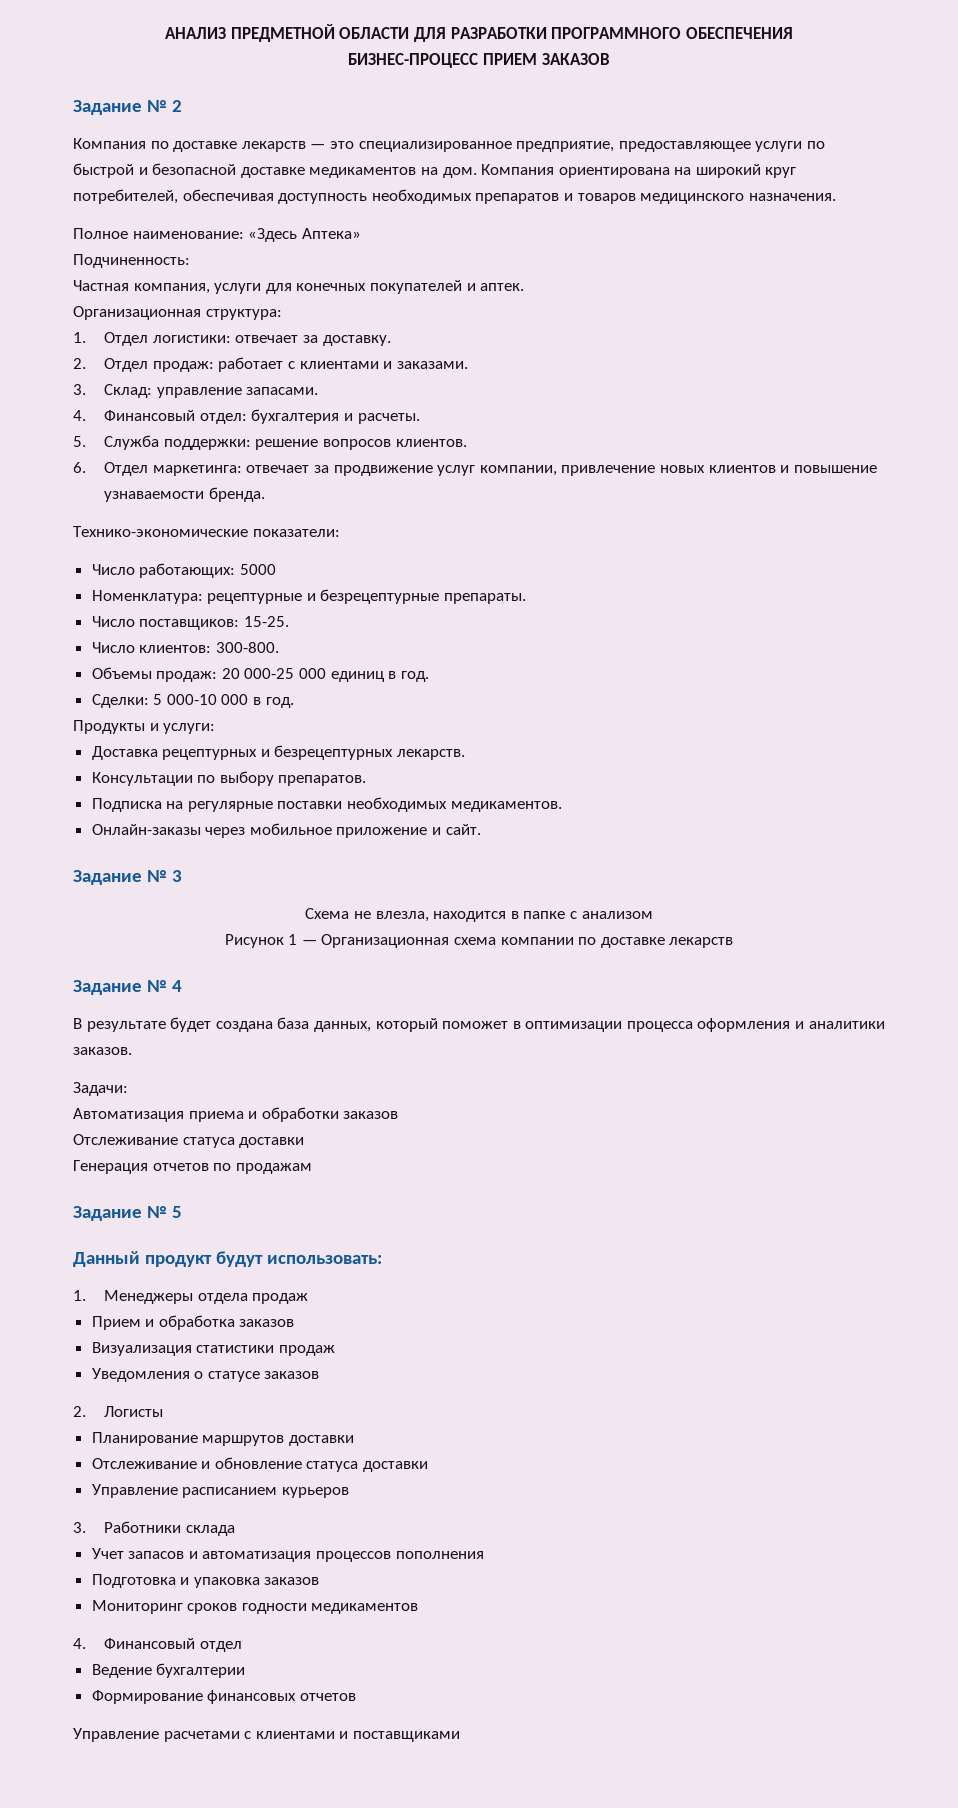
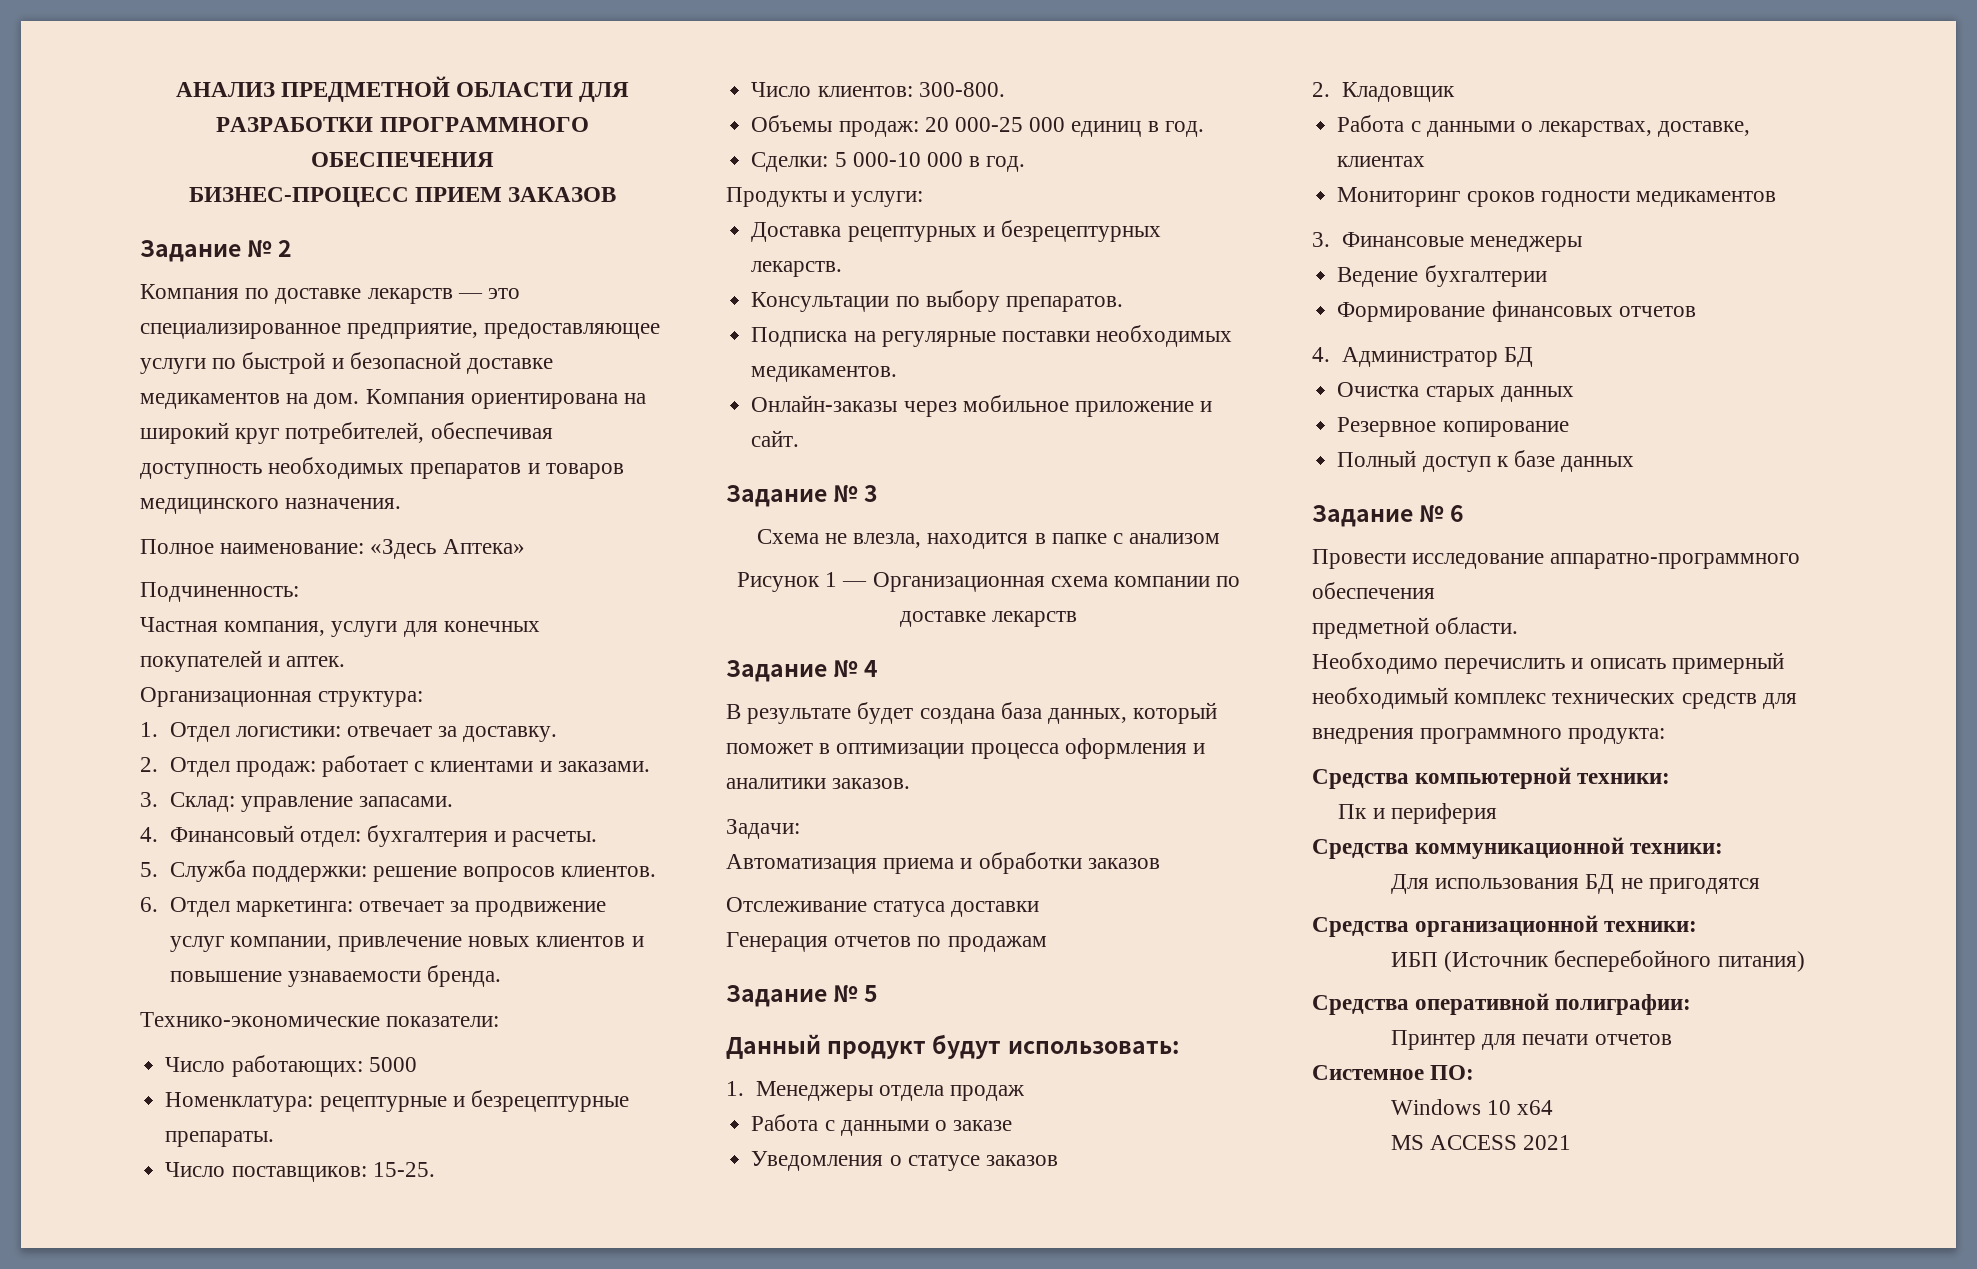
[91,1315,295,1330] [91,1342,335,1356] Прием и обработка заказов // Визуализация статистики продаж -> [751,1114,1013,1136] Работа с данными о заказе
[104,1406,164,1417] [91,1432,354,1446] [91,1457,429,1472] [91,1484,349,1498] [73,1521,235,1536] [91,1548,484,1562] [91,1574,320,1588] Логисты // Планирование маршрутов доставки // Отслеживание и обновление статуса доставки // Управление расписанием курьеров // 3. Работники склада // Учет запасов и автоматизация процессов пополнения // Подготовка и упаковка заказов -> [1341,82,1455,102] [1337,115,1751,137] [1337,156,1426,167] Кладовщик // Работа с данными о лекарствах, доставке, клиентах
[73,1638,242,1652] 4. Финансовый отдел -> [1312,232,1582,252] 3. Финансовые менеджеры
[73,1728,460,1742] Управление расчетами с клиентами и поставщиками -> [1312,347,1533,367] [1337,382,1574,402] [1337,417,1569,437] [1337,450,1635,472] [1312,505,1465,527] [1312,549,1801,569] [1312,582,1435,599] [1312,617,1519,639] [1312,652,1784,674] [1312,687,1797,709] [1312,728,1666,744] [1312,767,1671,789] [1338,803,1497,824] [1312,837,1724,859] [1390,874,1760,894] [1312,915,1698,937] [1390,950,1805,972] [1312,993,1692,1015] [1390,1030,1672,1050] [1312,1065,1475,1080] [1390,1099,1554,1115] [1390,1135,1572,1150] 4. Администратор БД // Очистка старых данных // Резервное копирование // Полный доступ к базе данных // Задание № 6 // Провести исследование аппаратно-программного обеспечения // предметной области. // Необходимо перечислить и описать примерный необходимый комплекс технических средств для внедрения программного продукта: // Средства компьютерной техники: // Пк и периферия // Средства коммуникационной техники: // Для использования БД не пригодятся // Средства организационной техники: // ИБП (Источник бесперебойного питания) // Средства оперативной полиграфии: // Принтер для печати отчетов // Системное ПО: // Windows 10 x64 // MS ACCESS 2021

